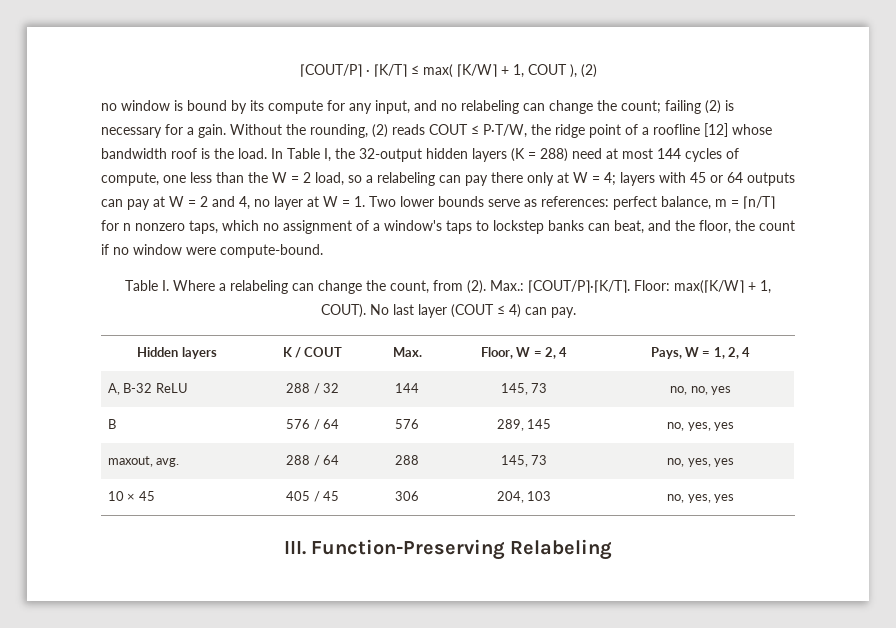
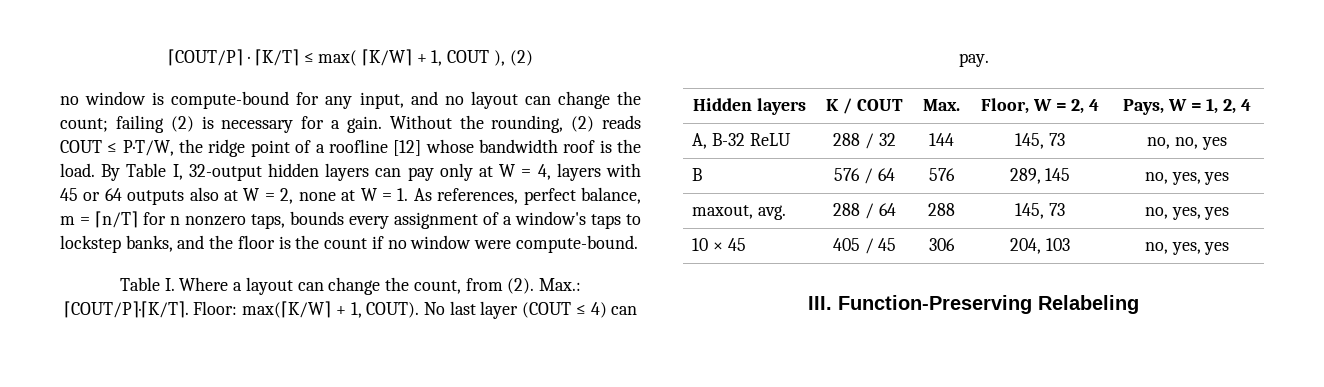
[187,100,323,114] bound by its compute -> [171,91,290,109] compute-bound
[461,100,519,114] relabeling -> [470,91,518,109] layout
[271,148,283,159] In -> [101,164,121,181] By
[335,148,355,159] the -> (183, 172) none
[511,148,739,162] [101,172,523,186] (K = 288) need at most 144 cycles of compute, one less than the W = 2 load, so a relabeling can pay there -> [375,167,434,181] can pay
[604,172,616,186] 4; -> [537,164,551,180] 4,
[101,196,609,210] can pay at W = 2 and 4, no layer at W = 1. Two lower bounds serve as references: -> [189,187,519,204] also at W = 2, none at W = 1. As references,
[222,220,279,231] which no -> [290,211,389,229] bounds every
[548,220,731,234] banks can beat, and the floor, -> [125,235,291,252] banks, and the floor is
[230,280,288,294] relabeling -> [245,277,293,295] layout

